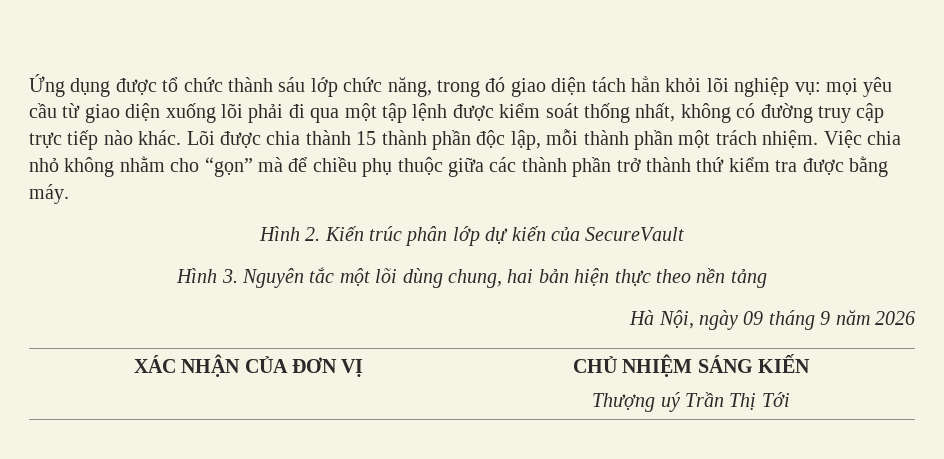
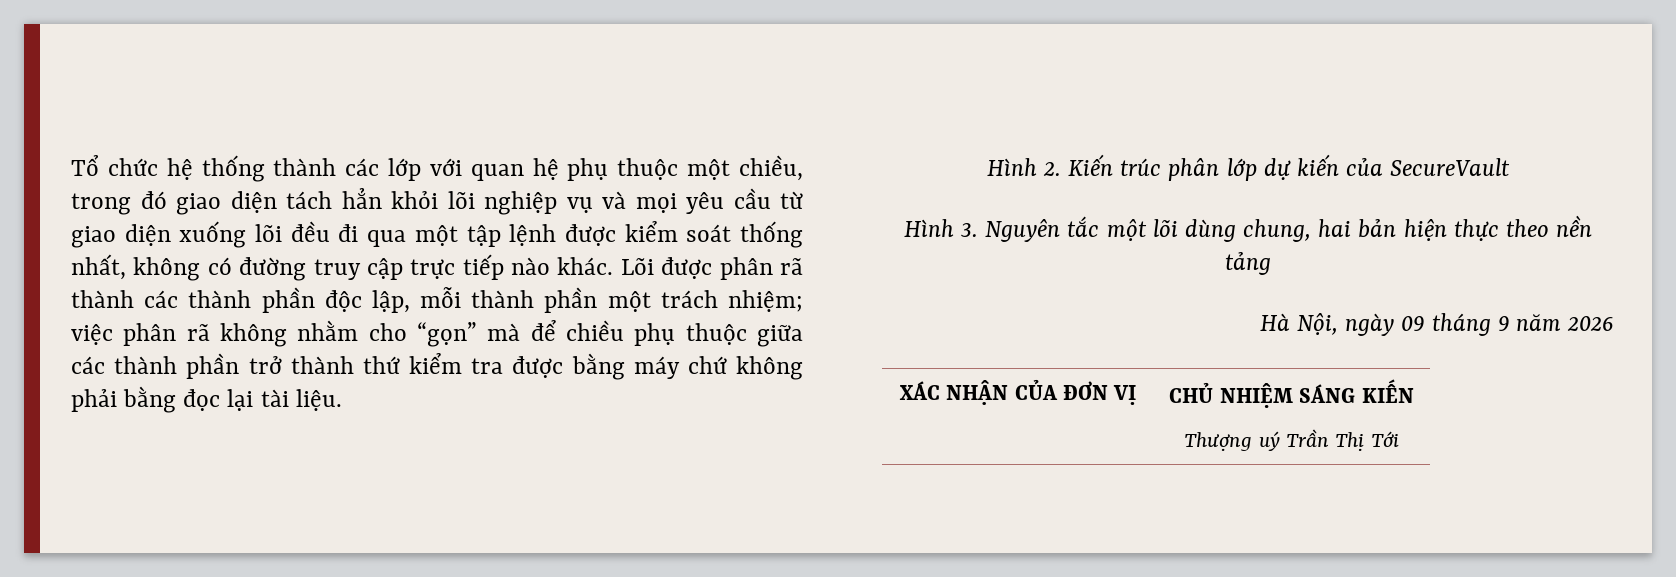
[29,74,432,97] Ứng dụng được tổ chức thành sáu lớp chức năng, -> [71,155,803,182] Tổ chức hệ thống thành các lớp với quan hệ phụ thuộc một chiều,
[794,82,821,95] vụ: -> [566,191,626,213] vụ và
[248,104,284,123] phải -> [290,221,330,242] đều
[266,130,377,145] chia thành 15 -> [719,257,803,280] [71,290,179,308] phân rã thành các
[762,130,901,148] [29,158,59,172] nhiệm. Việc chia nhỏ -> [727,290,803,312] [71,323,210,346] nhiệm; việc phân rã
[29,184,69,204] máy. -> [633,356,803,380] [71,386,342,413] máy chứ không phải bằng đọc lại tài liệu.

